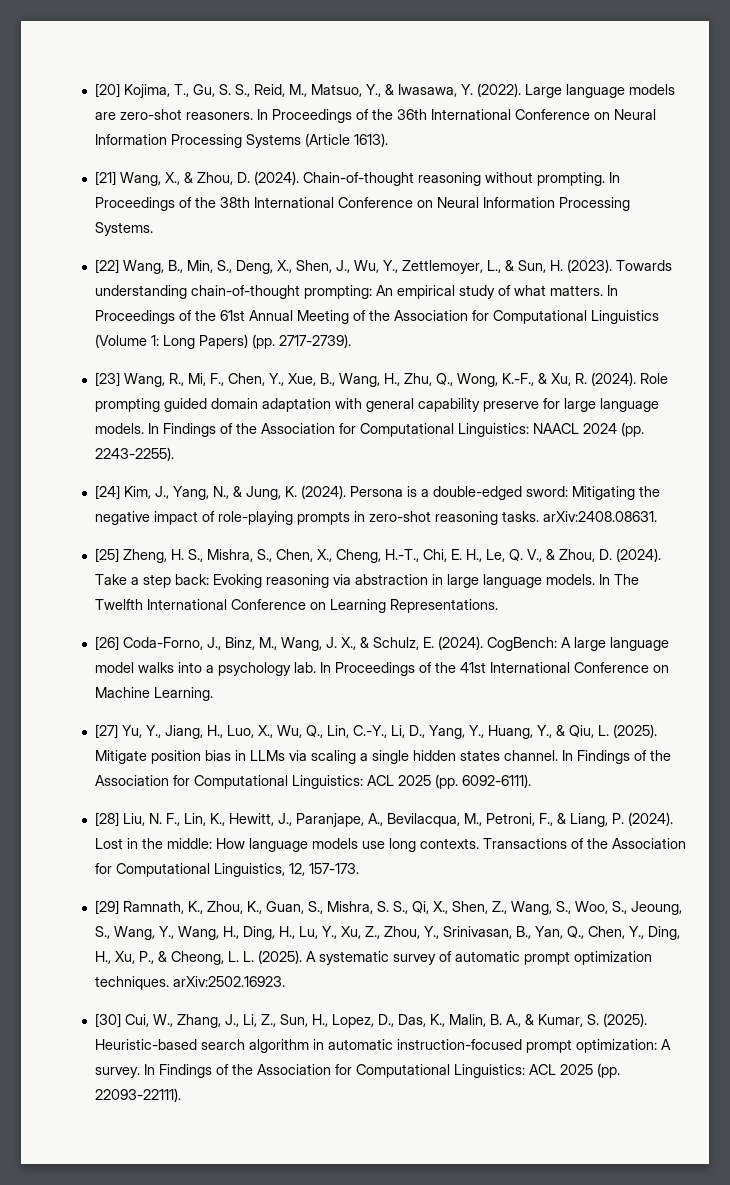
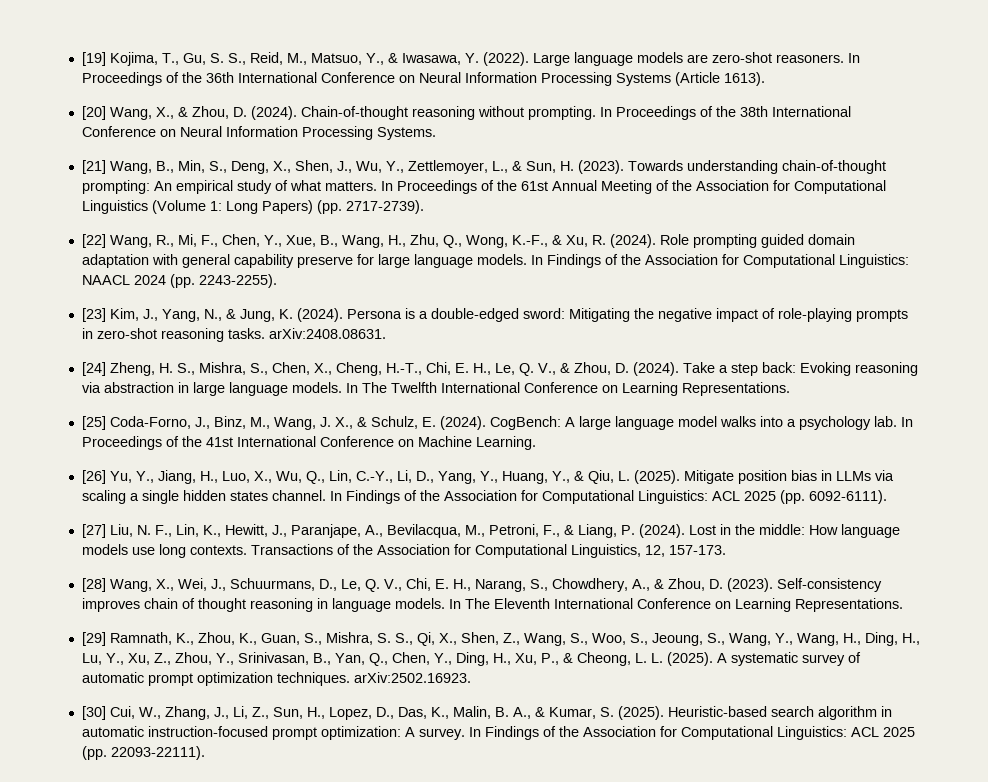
[94,83,120,98] [20] -> [81,52,106,66] [19]
[94,171,116,186] [21] -> [81,106,106,120] [20]
[94,259,119,274] [22] -> [81,160,106,174] [21]
[94,372,120,387] [23] -> [81,234,106,248] [22]
[94,485,120,500] [24] -> [81,308,106,322] [23]
[94,548,119,563] [25] -> [81,362,106,376] [24]
[94,636,119,651] [26] -> [81,416,106,430] [25]
[94,724,118,739] [27] -> [81,470,106,484] [26]
[94,812,119,827] [28] -> [81,524,106,538] [27]
(359, 868) none -> [81,578,882,592] [81,598,903,612] // [28] Wang, X., Wei, J., Schuurmans, D., Le, Q. V., Chi, E. H., Narang, S., Chowdhery, A., & Zhou, D. (2023). Self-consistency improves chain of thought reasoning in language models. In The Eleventh International Conference on Learning Representations.

